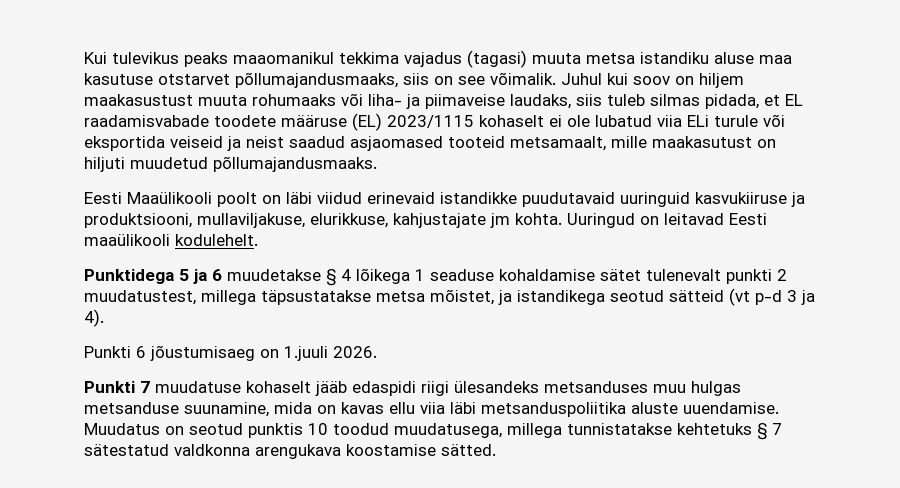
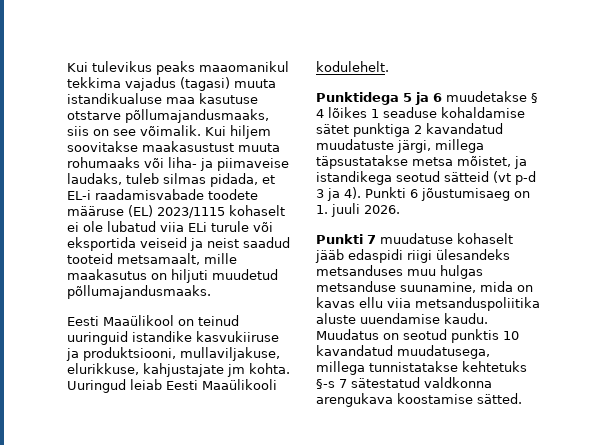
[586,52,754,64] metsa istandiku aluse -> [67,93,162,104] istandikualuse
[158,74,230,85] otstarvet -> [67,111,121,120] otstarve
[561,73,744,88] Juhul kui soov on hiljem -> [205,125,271,139] [67,141,138,152] Kui hiljem soovitakse
[576,94,602,106] siis -> (122, 179) none
[785,94,803,106] EL -> [67,190,91,200] EL-i
[350,136,443,151] asjaomased -> (290, 242) none
[652,136,752,148] maakasutust -> [67,269,147,280] maakasutus
[127,192,690,207] Maaülikooli poolt on läbi viidud erinevaid istandikke puudutavaid uuringuid -> [103,315,239,326] [67,331,192,345] Maaülikool on teinud uuringuid istandike
[640,213,767,225] [84,234,170,246] on leitavad Eesti maaülikooli -> [130,379,277,390] leiab Eesti Maaülikooli
[356,268,410,284] lõikega -> [328,107,367,118] lõikes
[646,269,787,284] [84,290,196,305] tulenevalt punkti 2 muudatustest, -> [353,123,503,137] [316,139,431,153] punktiga 2 kavandatud muudatuste järgi,
(104, 318) // -> (361, 193) none
[284,346,328,361] 1.juuli -> [316,203,360,217] 1. juuli
[450,402,476,414] läbi -> (411, 303) none
[683,402,779,414] uuendamise. -> [360,313,488,324] uuendamise kaudu.
[333,423,389,435] toodud -> [316,345,393,356] kavandatud
[757,423,767,440] § -> [316,379,335,389] §-s

